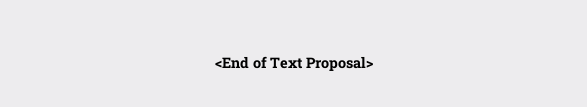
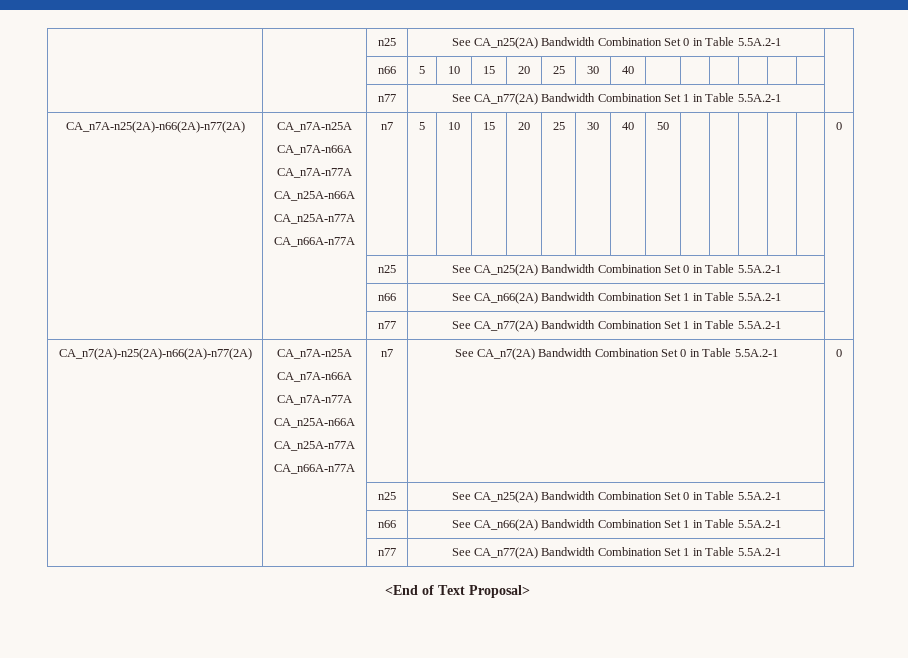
(214, 62) none -> [378,38,396,46] [451,37,781,49] [378,66,396,74] [419,66,425,74] [448,66,460,74] [483,66,495,74] [518,66,530,74] [552,66,565,74] [587,66,599,74] [622,66,634,74] [378,94,396,102] [451,93,781,105] [65,121,245,133] [277,122,352,132] [277,145,352,155] [277,168,352,178] [274,191,355,201] [274,214,355,224] [274,237,355,247] [381,122,393,130] [419,122,425,130] [448,122,460,130] [483,122,495,130] [518,122,530,130] [552,122,565,130] [587,122,599,130] [622,122,634,130] [657,122,669,130] [836,122,842,130] [378,265,396,273] [451,264,781,276] [378,293,396,301] [451,292,781,304] [378,321,396,329] [451,320,781,332] [58,348,252,360] [277,349,352,359] [277,372,352,382] [277,395,352,405] [274,418,355,428] [274,441,355,451] [274,464,355,474] [381,349,393,357] [454,348,778,360] [836,349,842,357] [378,492,396,500] [451,491,781,503] [378,520,396,528] [451,519,781,531] [378,548,396,556] [451,547,781,559] | | n25 | See CA_n25(2A) Bandwidth Combination Set 0 in Table 5.5A.2-1 | // | | n66 | 5 | 10 | 15 | 20 | 25 | 30 | 40 | | | | | | | // | | n77 | See CA_n77(2A) Bandwidth Combination Set 1 in Table 5.5A.2-1 | // CA_n7A-n25(2A)-n66(2A)-n77(2A) | CA_n7A-n25A // CA_n7A-n66A // CA_n7A-n77A // CA_n25A-n66A // CA_n25A-n77A // CA_n66A-n77A | n7 | 5 | 10 | 15 | 20 | 25 | 30 | 40 | 50 | | | | | | 0 // | | n25 | See CA_n25(2A) Bandwidth Combination Set 0 in Table 5.5A.2-1 | // | | n66 | See CA_n66(2A) Bandwidth Combination Set 1 in Table 5.5A.2-1 | // | | n77 | See CA_n77(2A) Bandwidth Combination Set 1 in Table 5.5A.2-1 | // CA_n7(2A)-n25(2A)-n66(2A)-n77(2A) | CA_n7A-n25A // CA_n7A-n66A // CA_n7A-n77A // CA_n25A-n66A // CA_n25A-n77A // CA_n66A-n77A | n7 | See CA_n7(2A) Bandwidth Combination Set 0 in Table 5.5A.2-1 | 0 // | | n25 | See CA_n25(2A) Bandwidth Combination Set 0 in Table 5.5A.2-1 | // | | n66 | See CA_n66(2A) Bandwidth Combination Set 1 in Table 5.5A.2-1 | // | | n77 | See CA_n77(2A) Bandwidth Combination Set 1 in Table 5.5A.2-1 | //

